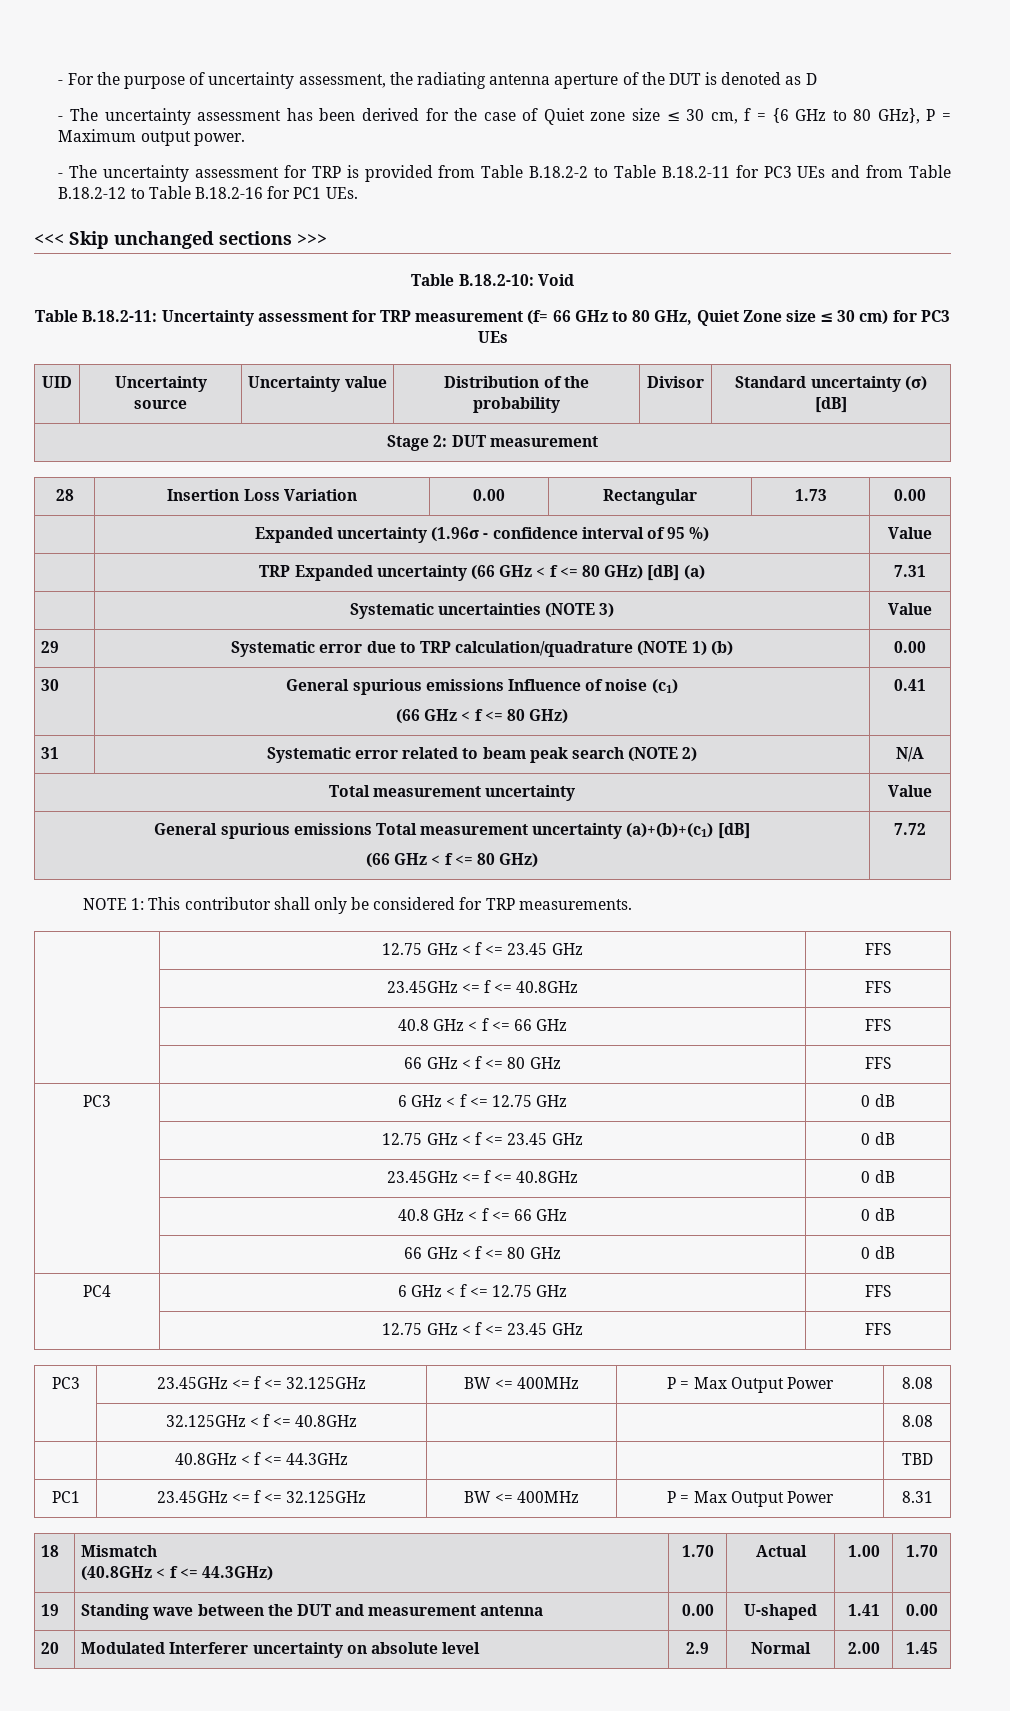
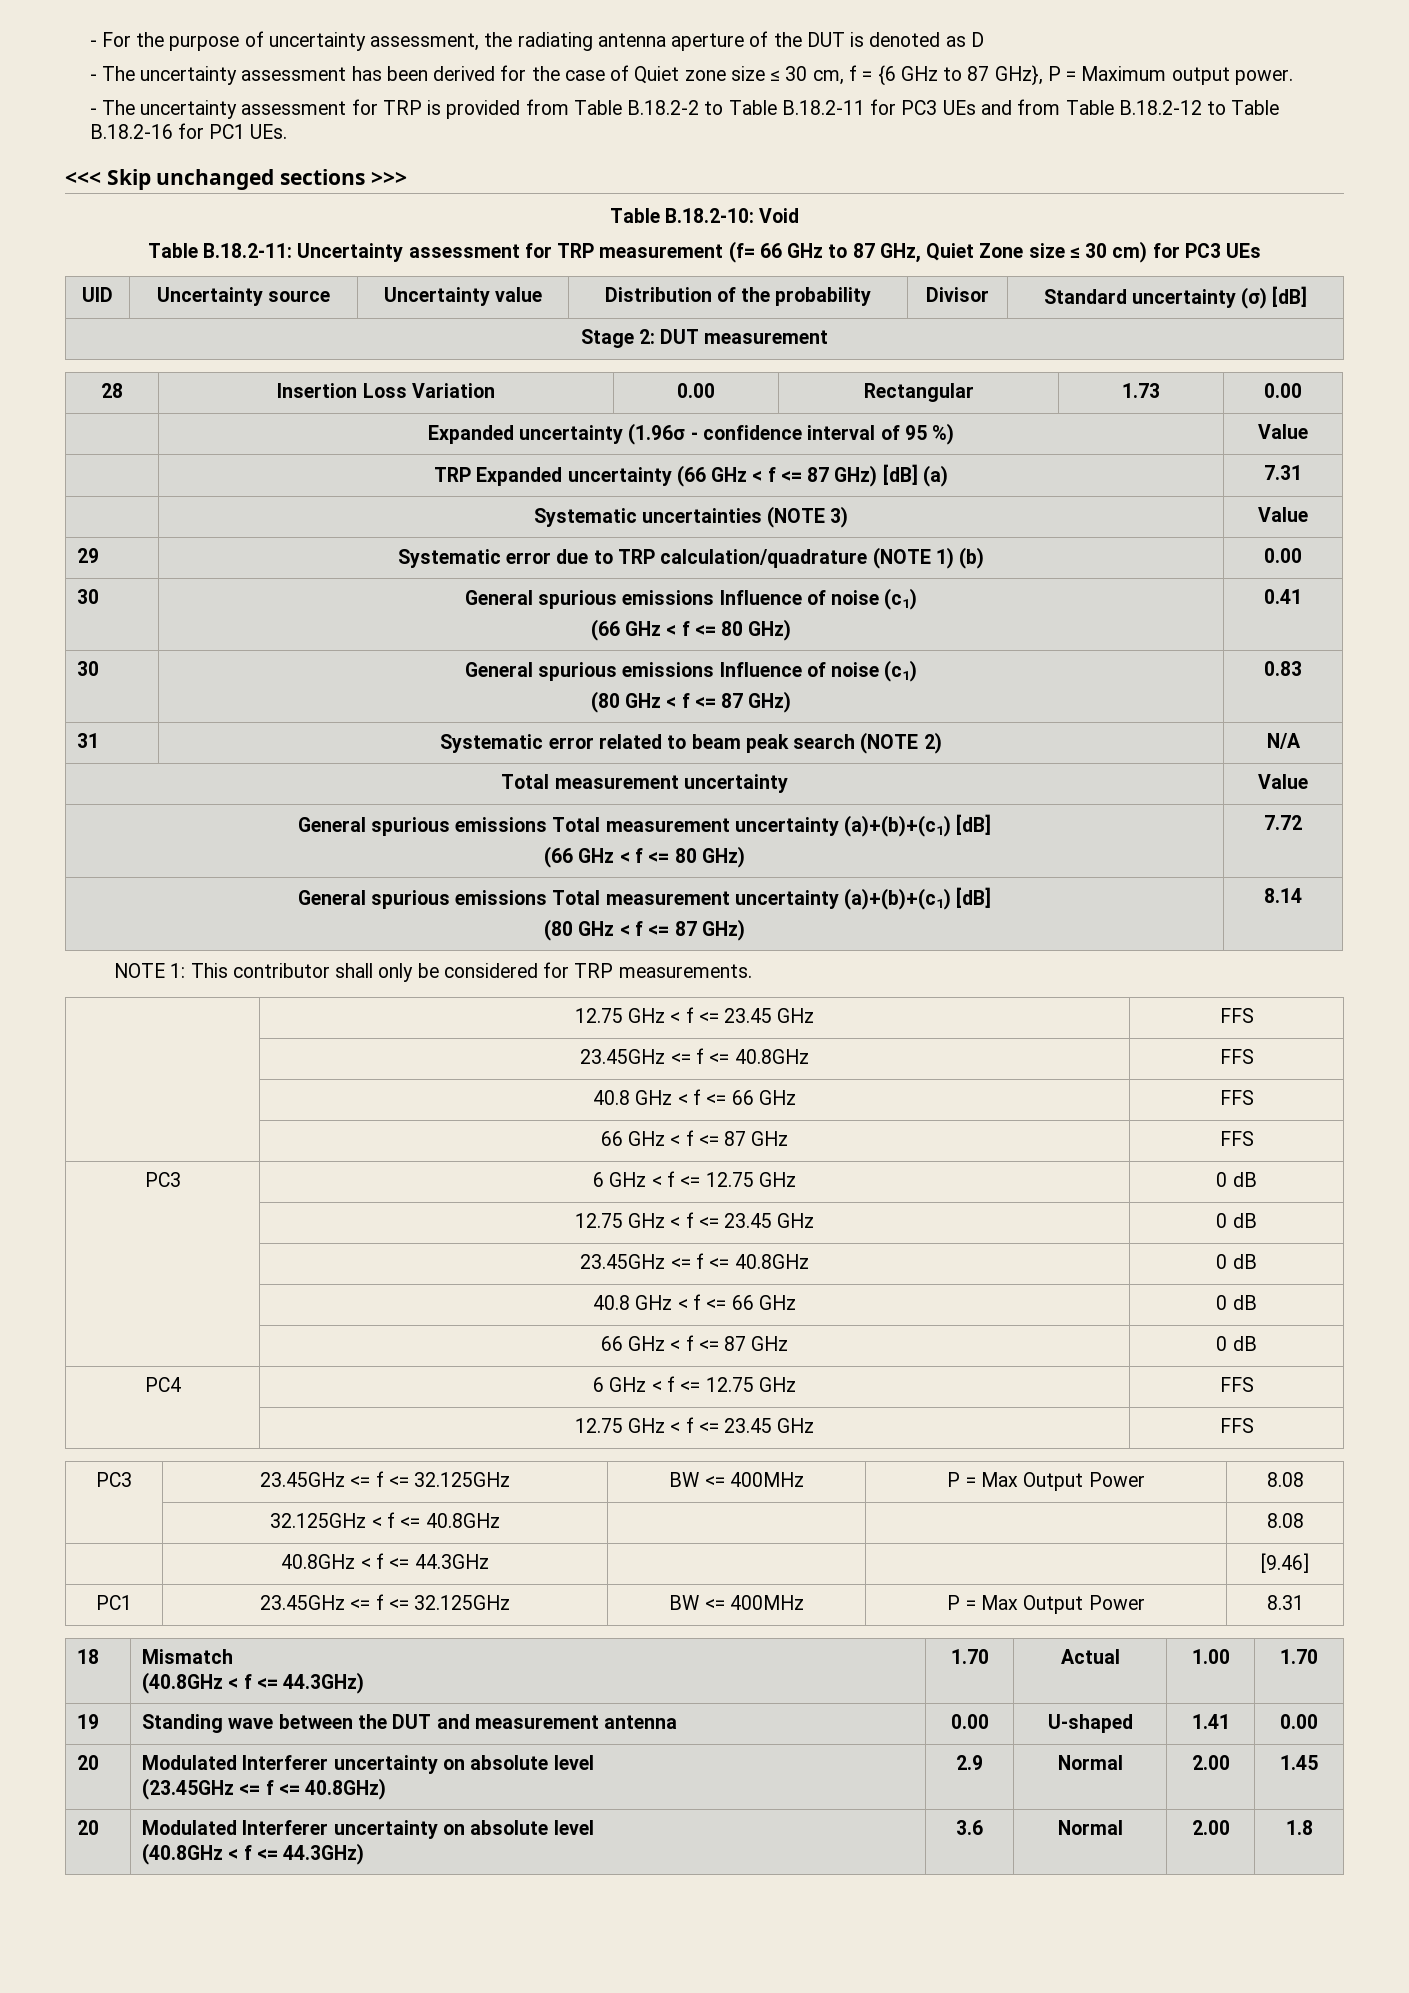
[853,109,872,121] 80 -> [967,66,990,81] 87
[632,310,651,322] 80 -> [852,243,875,258] 87
[581,565,600,577] 80 -> [807,467,830,482] 87
(926, 685) none -> [77,661,100,676] [464,660,918,682] [590,691,792,713] [1264,661,1302,676] // 30 | General spurious emissions Influence of noise (c1) // (80 GHz < f <= 87 GHz) | 0.83
(926, 829) none -> [297,887,992,910] [544,919,745,941] [1264,888,1302,903] // General spurious emissions Total measurement uncertainty (a)+(b)+(c1) [dB] // (80 GHz < f <= 87 GHz) | 8.14
[507,1057,526,1069] 80 -> [724,1131,747,1146] 87
[507,1247,526,1259] 80 -> [724,1336,747,1351] 87
[901,1453,933,1465] TBD -> [1261,1553,1309,1573] [9.46]
(481, 1648) none -> [142,1778,387,1800] // (23.45GHz <= f <= 40.8GHz)
(938, 1648) none -> [77,1820,100,1835] [142,1820,594,1839] [142,1843,365,1865] [956,1820,983,1835] [1057,1820,1123,1835] [1191,1820,1230,1835] [1285,1820,1313,1835] // 20 | Modulated Interferer uncertainty on absolute level // (40.8GHz < f <= 44.3GHz) | 3.6 | Normal | 2.00 | 1.8

